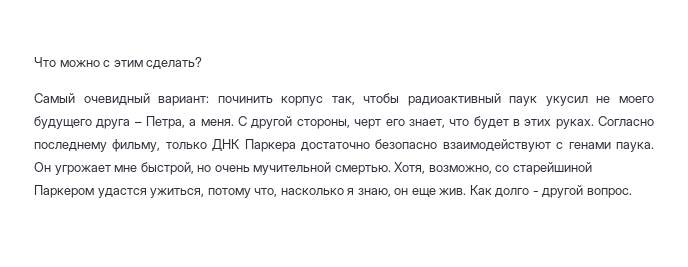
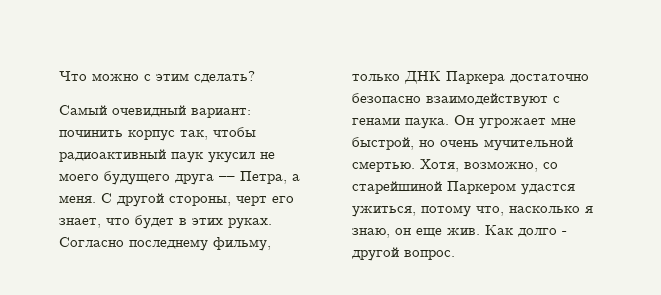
[134,121,142,126] – -> [219,176,235,181] ––

